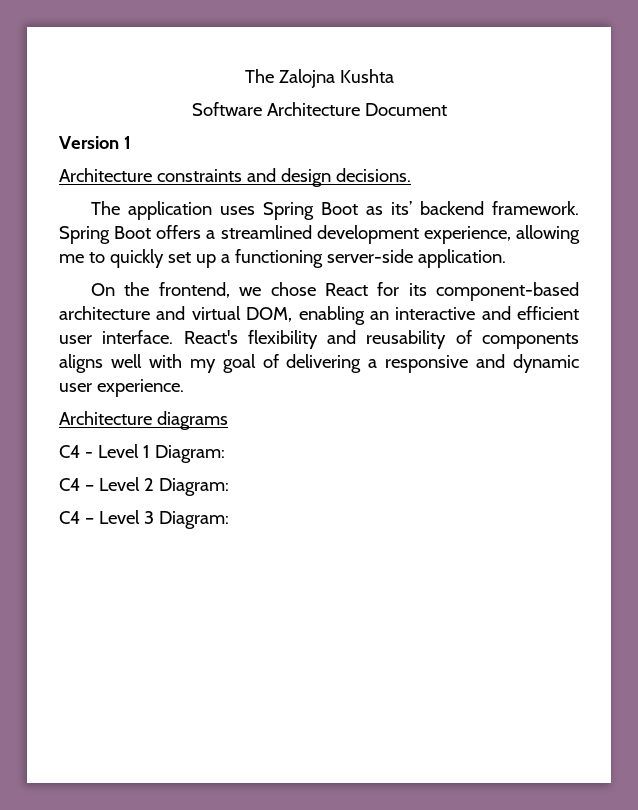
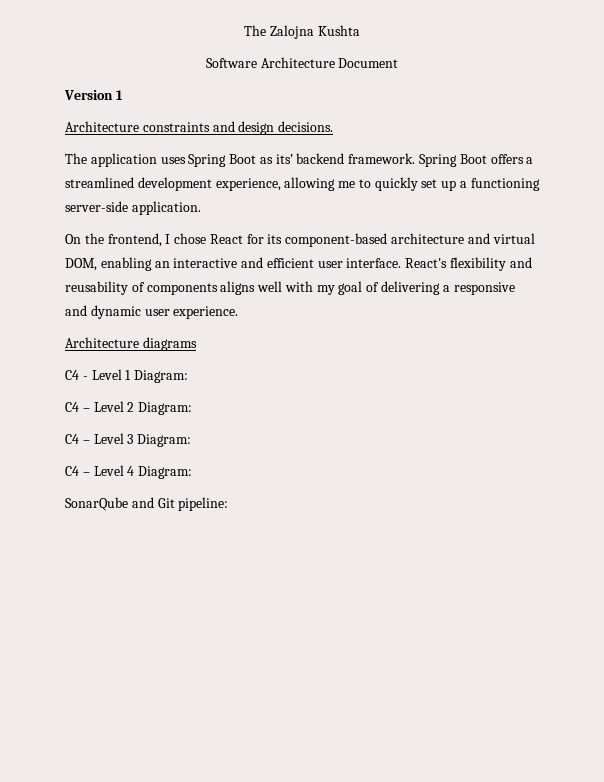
[239,287,262,296] we -> [165,234,171,244] I
(229, 520) none -> [65,465,193,479] [65,497,229,511] // C4 – Level 4 Diagram: // SonarQube and Git pipeline:

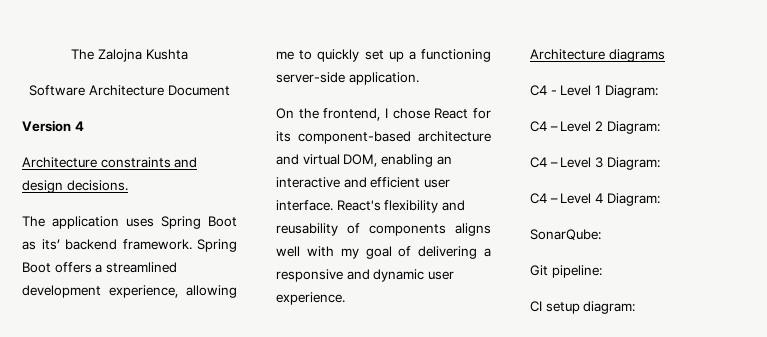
[115,90,123,100] 1 -> [74,121,84,131] 4
[65,497,154,511] SonarQube and -> [530,229,601,240] SonarQube: //
(229, 504) none -> [530,301,636,314] // CI setup diagram:

